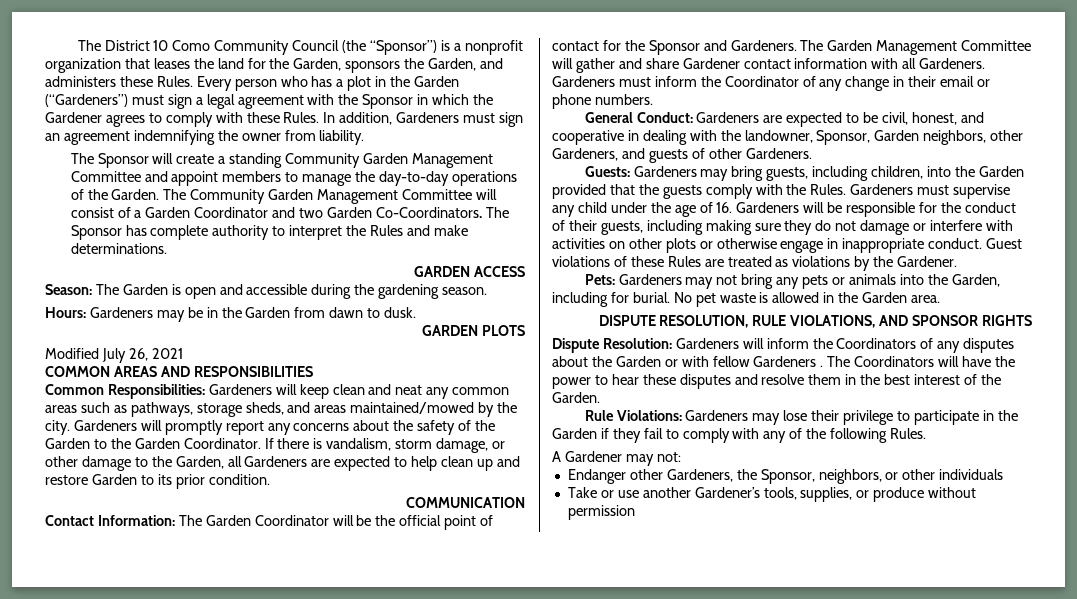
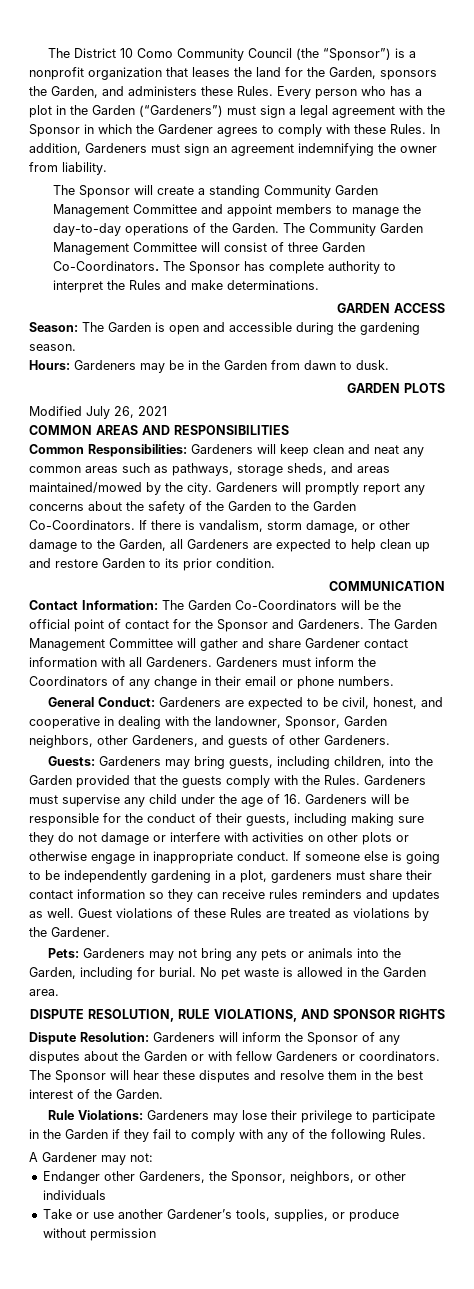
[134,207,324,218] a Garden Coordinator and two -> [287,242,318,252] three
[183,438,261,449] Coordinator. -> [29,520,135,530] Co-Coordinators.
[254,515,329,526] Coordinator -> [235,600,337,610] Co-Coordinators
[724,76,799,87] Coordinator -> [29,676,108,686] Coordinators
(983, 243) none -> [293,851,440,864] [29,870,432,883] [29,889,440,902] [29,908,74,918] If someone else is going to be independently gardening in a plot, gardeners must share their contact information so they can receive rules reminders and updates as well.
[836,338,917,349] Coordinators -> [307,1032,358,1045] Sponsor
[820,356,1015,367] [552,375,608,389] . The Coordinators will have the power to -> [342,1051,440,1061] [29,1070,129,1083] or coordinators. The Sponsor will

